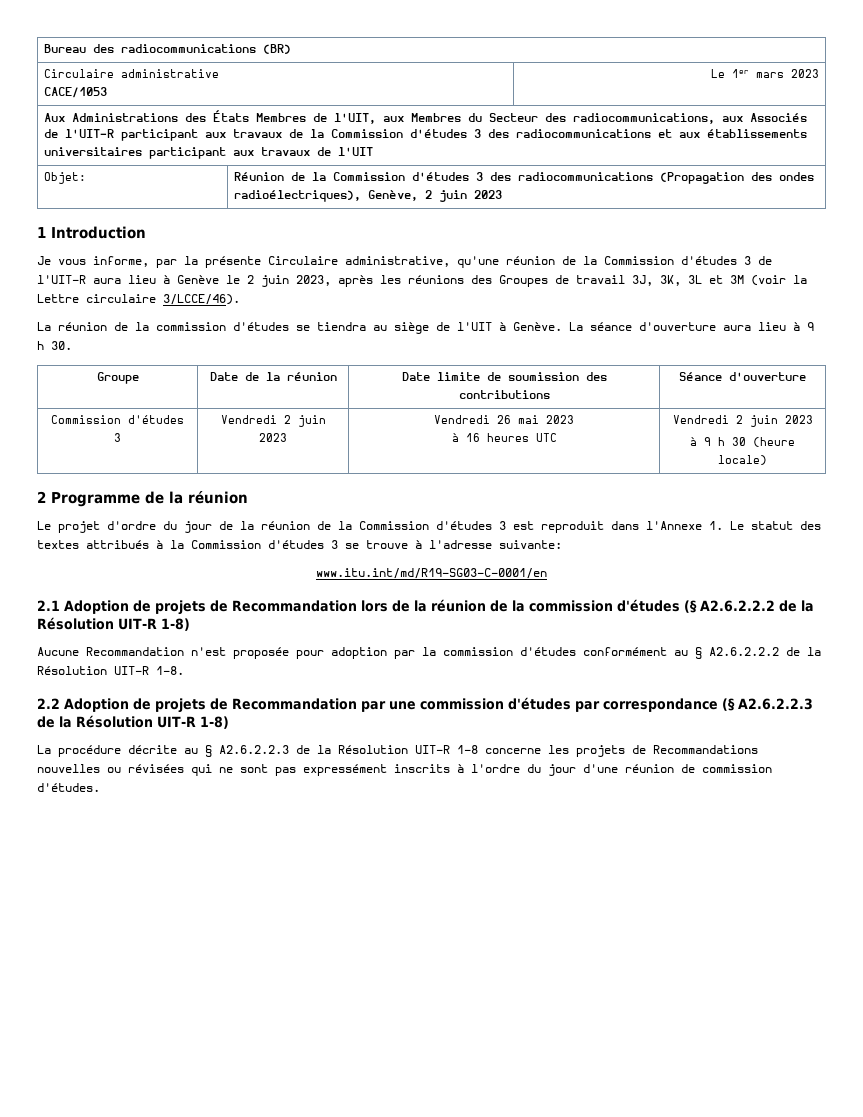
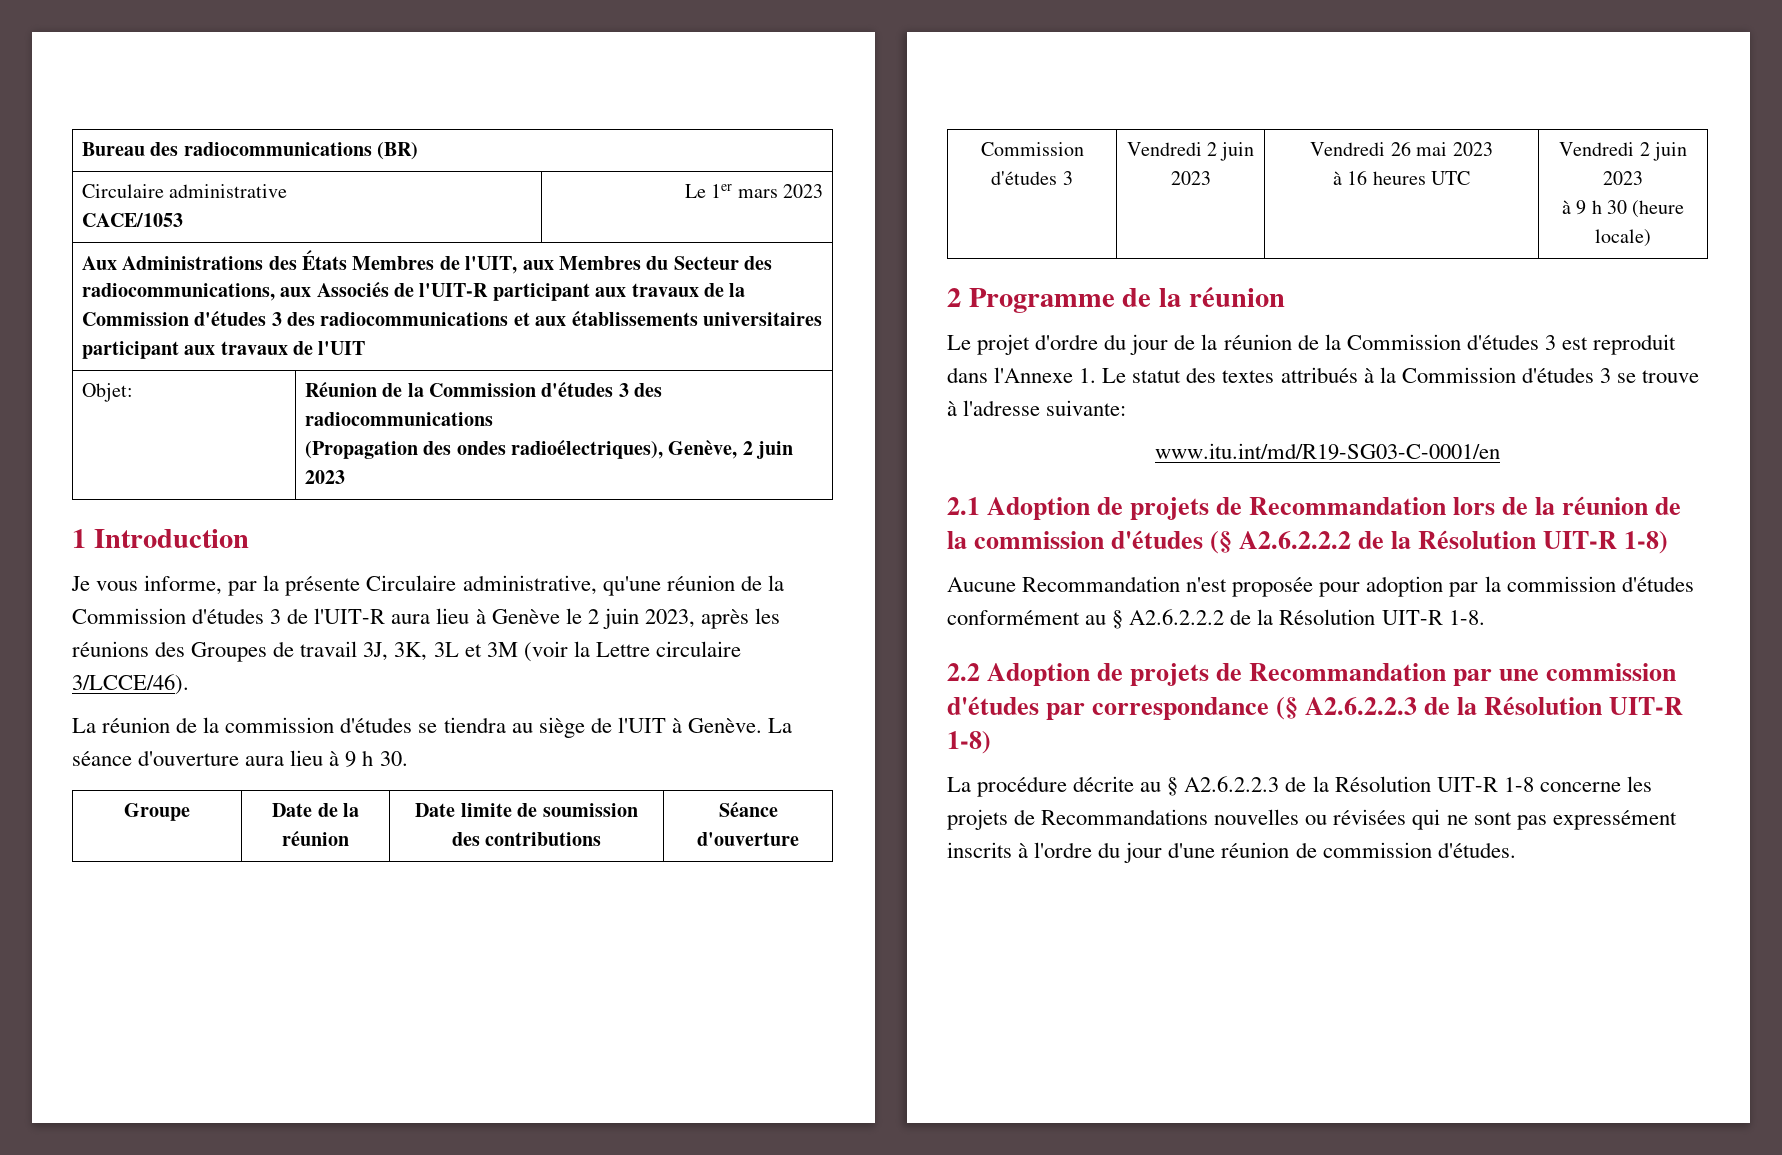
(654, 176) none -> (493, 419) //

